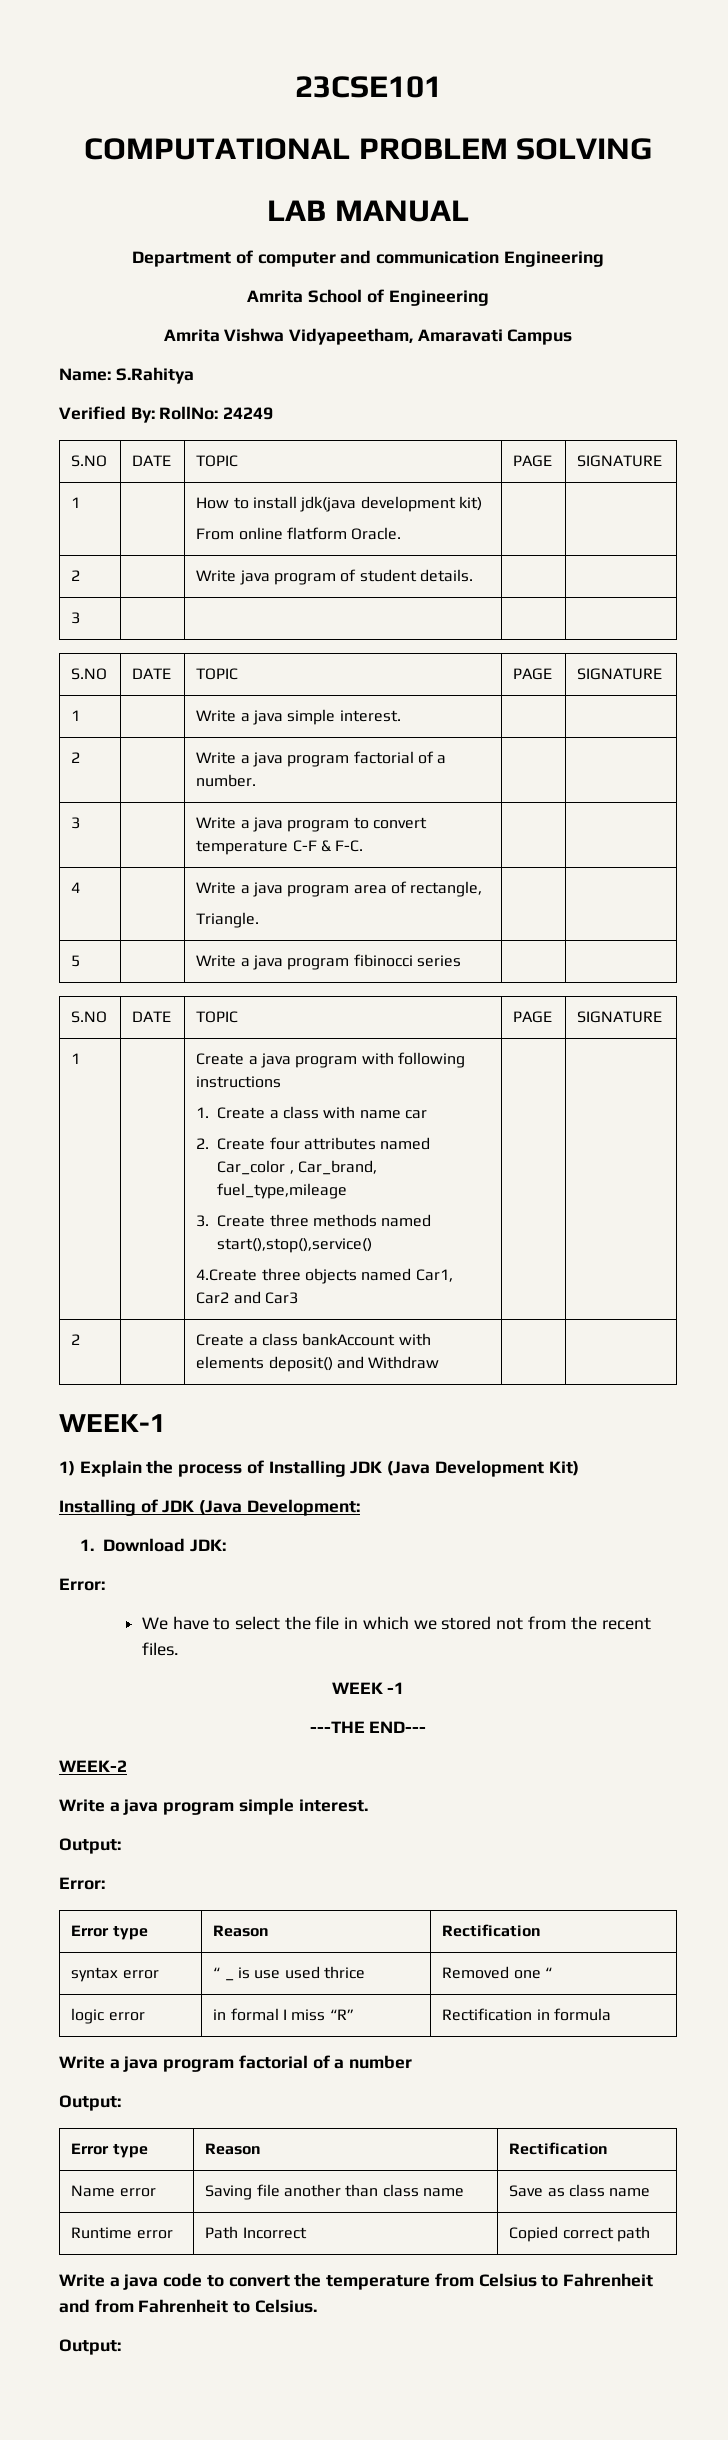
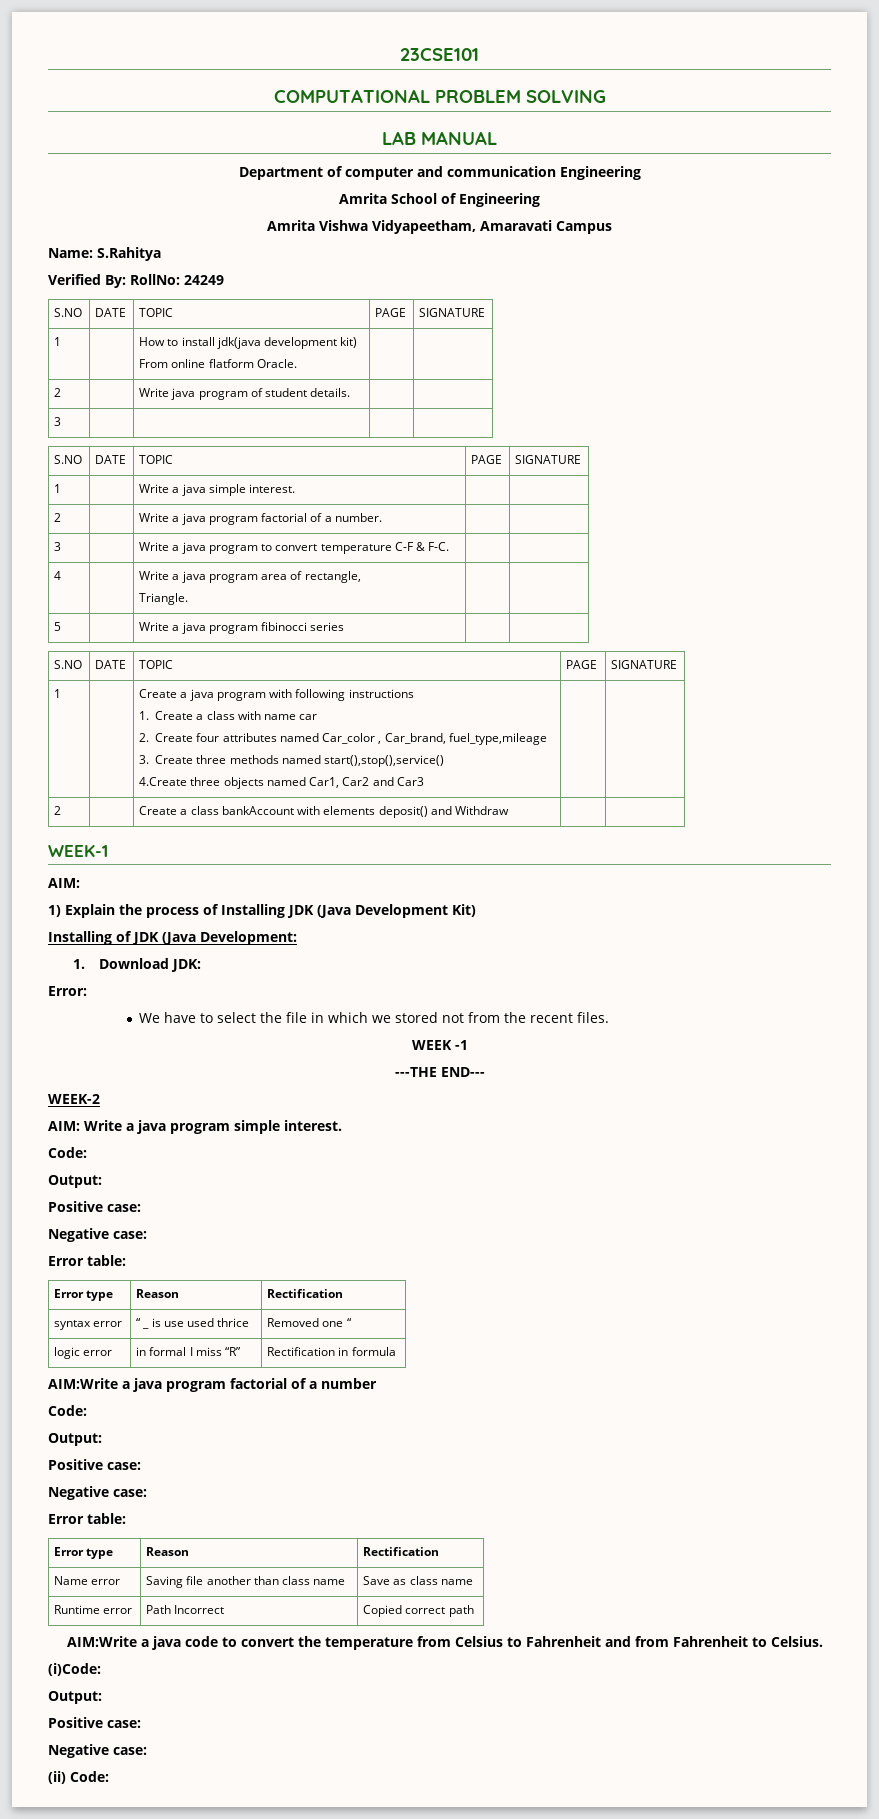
(166, 1423) none -> [48,878,80,888] // AIM:
(127, 1766) none -> [48,1121,80,1131] AIM:
[59,1838,121,1854] [59,1877,105,1890] // Output: // Error: -> [48,1147,87,1158] [48,1175,102,1188] [48,1201,141,1212] [48,1228,147,1242] [48,1255,126,1266] // Code: // Output: // Positive case: // Negative case: // Error table:
[59,2056,105,2069] Write -> [48,1378,118,1389] AIM:Write
[59,2095,121,2111] // Output: -> [48,1405,87,1416] [48,1433,102,1446] [48,1459,141,1470] [48,1486,147,1500] [48,1513,126,1524] // Code: // Output: // Positive case: // Negative case: // Error table:
[59,2274,105,2287] Write -> [67,1636,138,1647] AIM:Write
[59,2339,121,2355] // Output: -> [48,1663,101,1676] [48,1691,102,1704] [48,1717,141,1728] [48,1744,147,1758] [48,1771,109,1784] // (i)Code: // Output: // Positive case: // Negative case: // (ii) Code:

